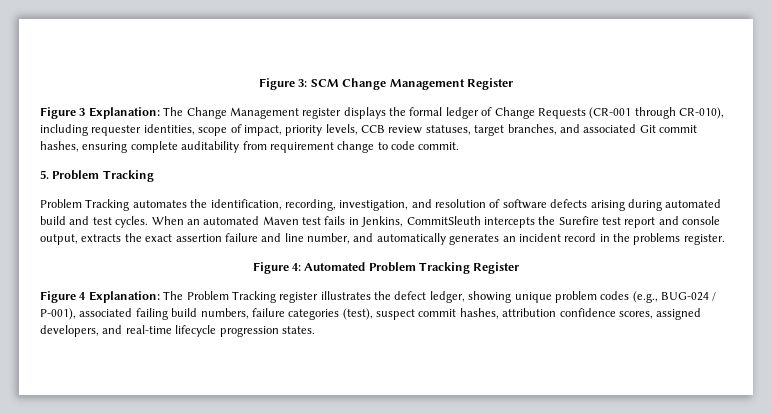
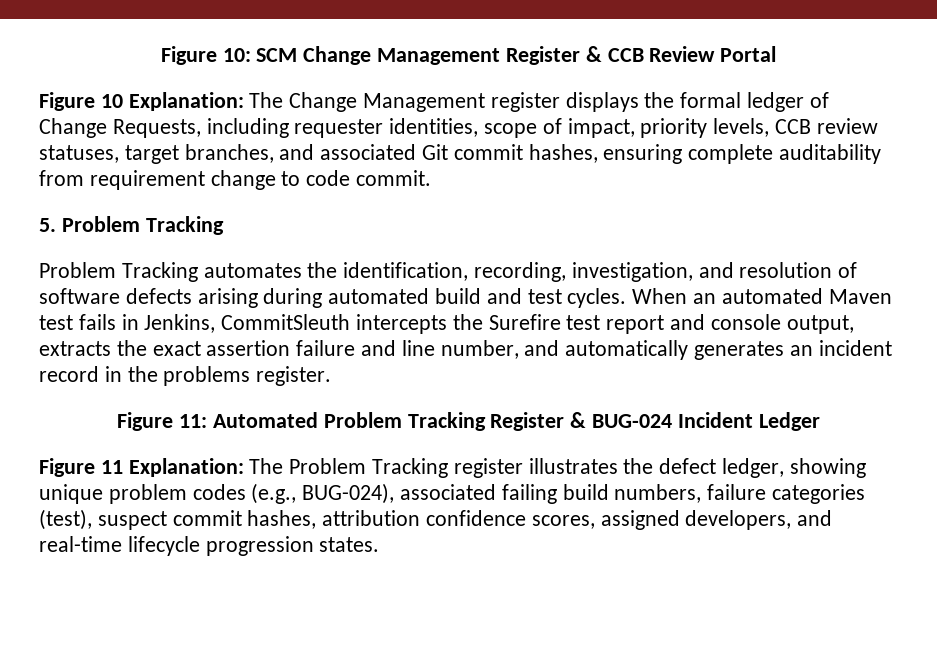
[259,78,308,90] Figure 3: -> [160,46,251,65] Figure 10:
[40,107,86,119] // Figure 3 -> [585,46,777,62] [39,92,123,111] & CCB Review Portal // Figure 10
[537,107,724,119] Requests (CR-001 through CR-010), -> [112,119,201,138] Requests,
[291,263,301,271] 4: -> [179,414,208,428] 11:
[40,291,87,303] // Figure 4 -> [570,412,820,431] [39,458,123,477] & BUG-024 Incident Ledger // Figure 11
[661,292,717,301] [40,308,76,320] BUG-024 / P-001), -> [302,483,395,504] BUG-024),

